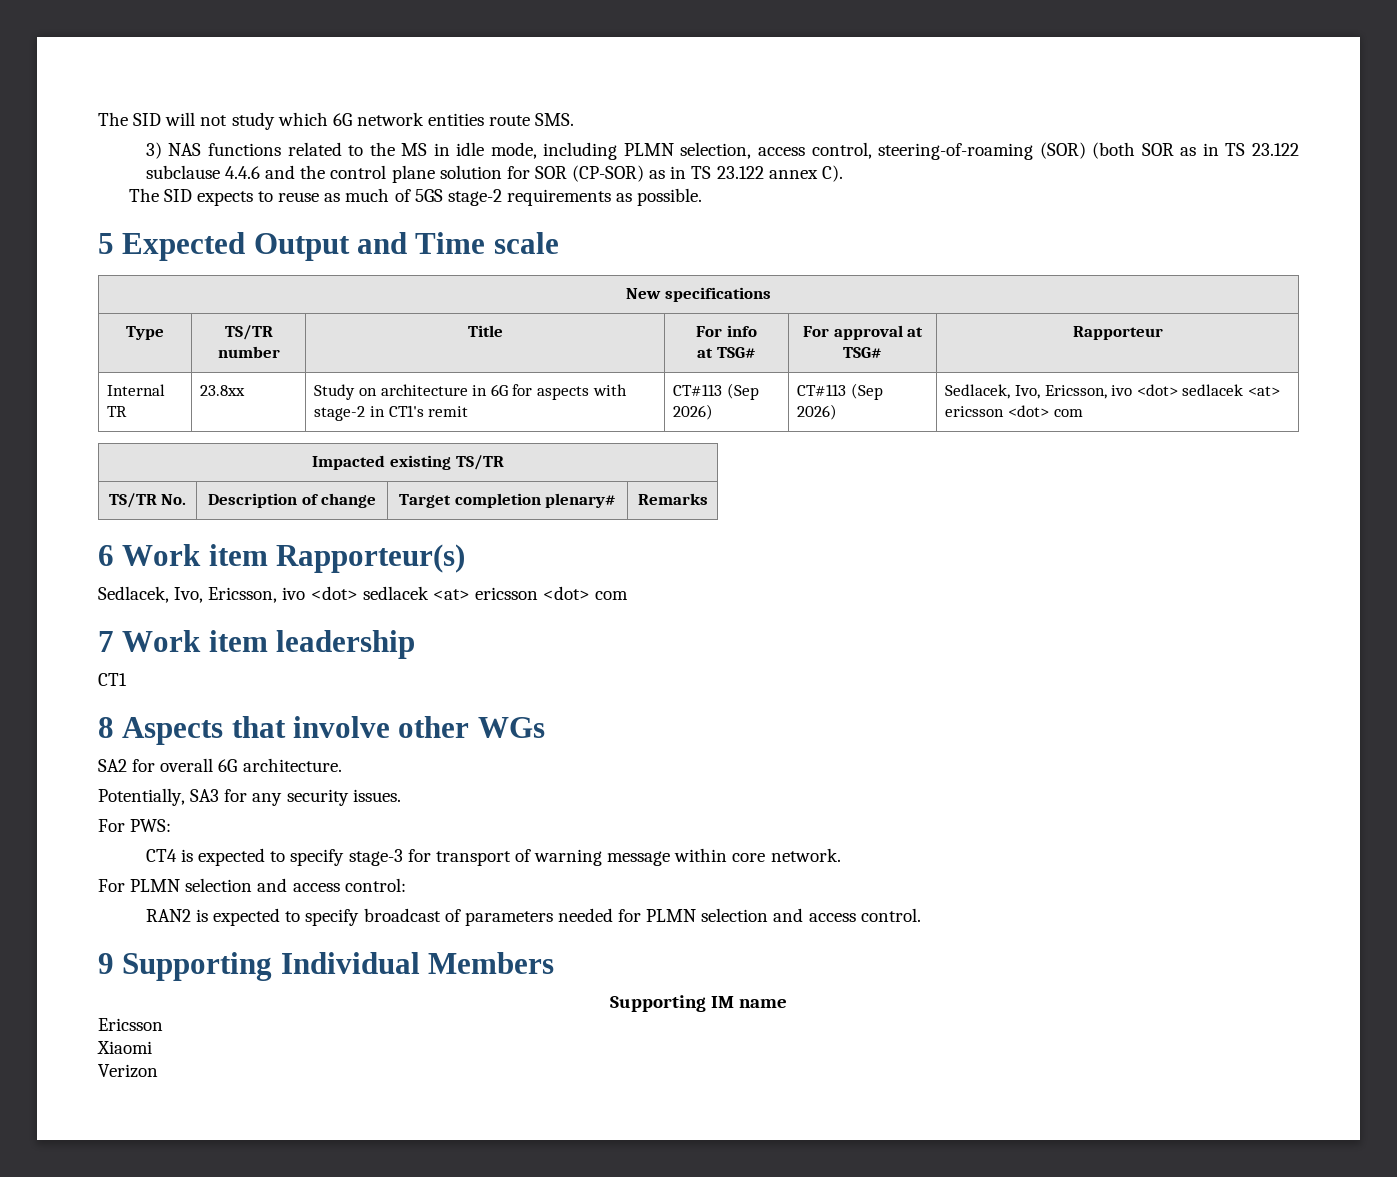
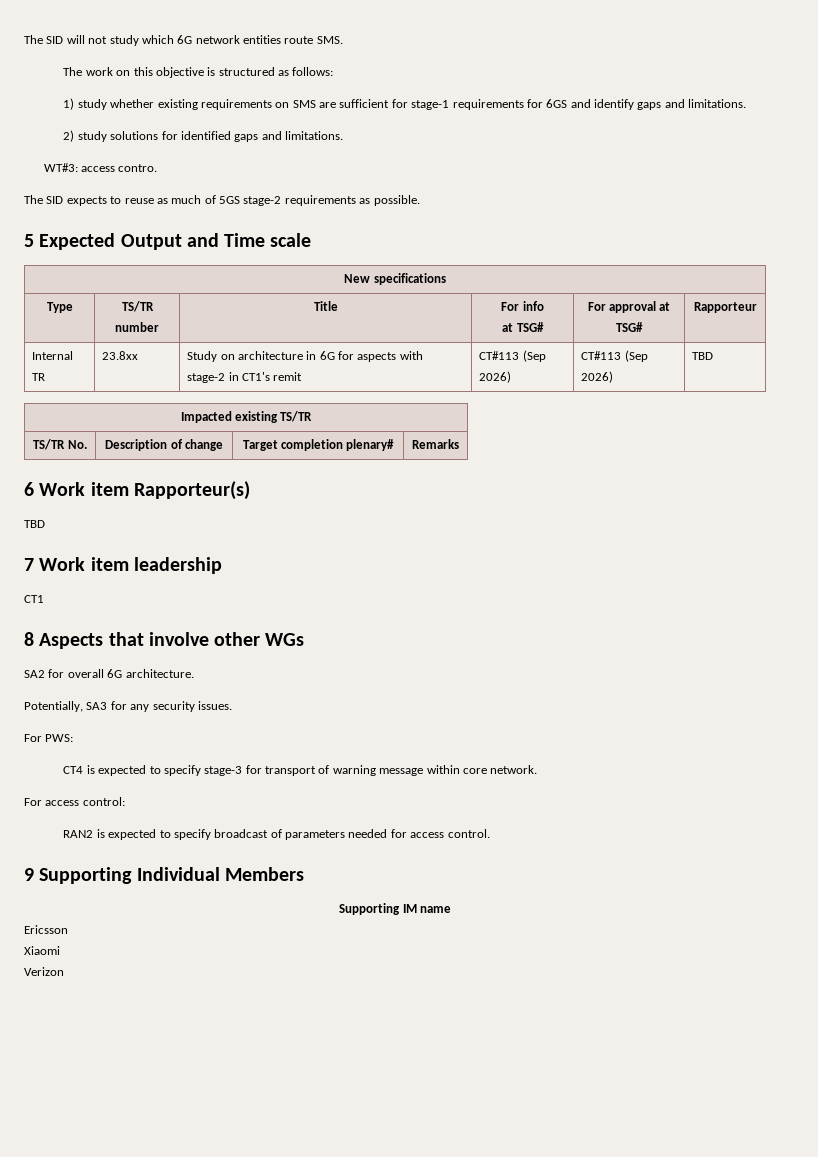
[145,142,1299,160] [145,165,843,183] 3) NAS functions related to the MS in idle mode, including PLMN selection, access control, steering-of-roaming (SOR) (both SOR as in TS 23.122 subclause 4.4.6 and the control plane solution for SOR (CP-SOR) as in TS 23.122 annex C). -> [63,67,334,78] [63,98,747,110] [63,130,344,142] [43,163,158,172] The work on this objective is structured as follows: // 1) study whether existing requirements on SMS are sufficient for stage-1 requirements for 6GS and identify gaps and limitations. // 2) study solutions for identified gaps and limitations. // WT#3: access contro.
[945,384,1280,399] [945,405,1083,417] Sedlacek, Ivo, Ericsson, ivo <dot> sedlacek <at> ericsson <dot> com -> [692,352,714,360] TBD
[98,586,629,603] Sedlacek, Ivo, Ericsson, ivo <dot> sedlacek <at> ericsson <dot> com -> [24,520,45,528] TBD
[130,878,288,892] PLMN selection and -> (42, 802) none
[646,908,804,922] PLMN selection and -> (407, 833) none

